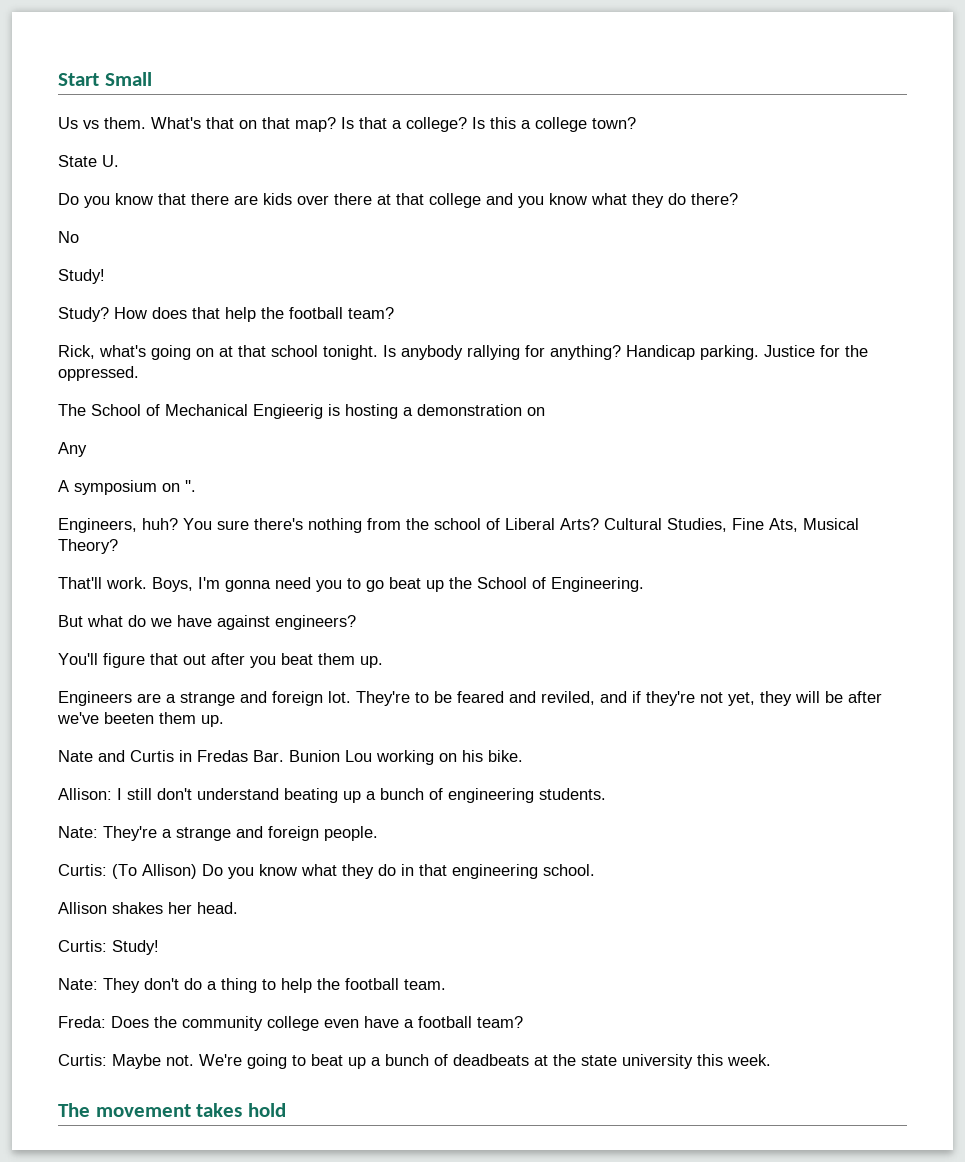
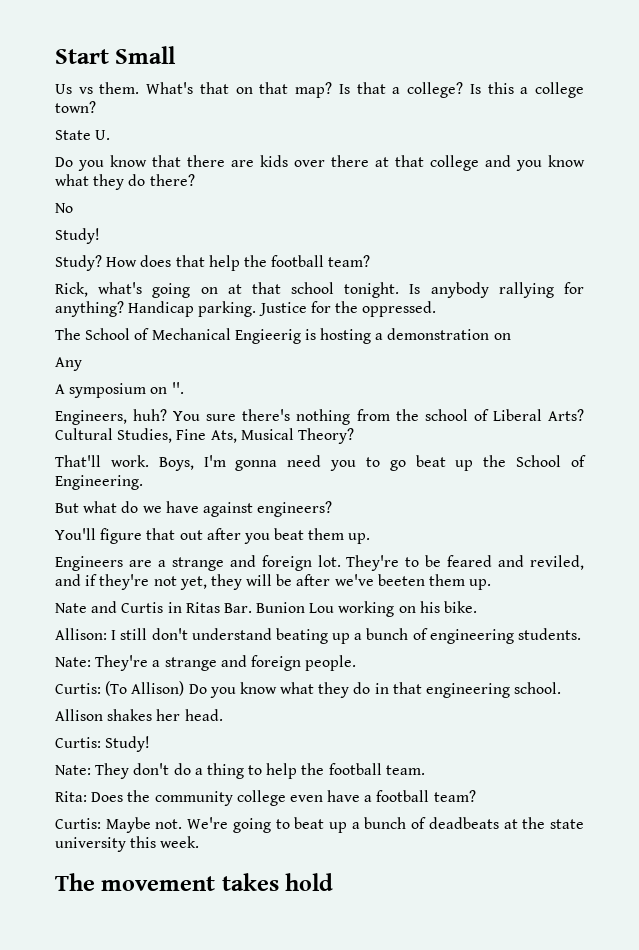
[197,750,248,762] Fredas -> [185,602,220,613] Ritas
[58,1016,106,1028] Freda: -> [55,791,87,802] Rita:

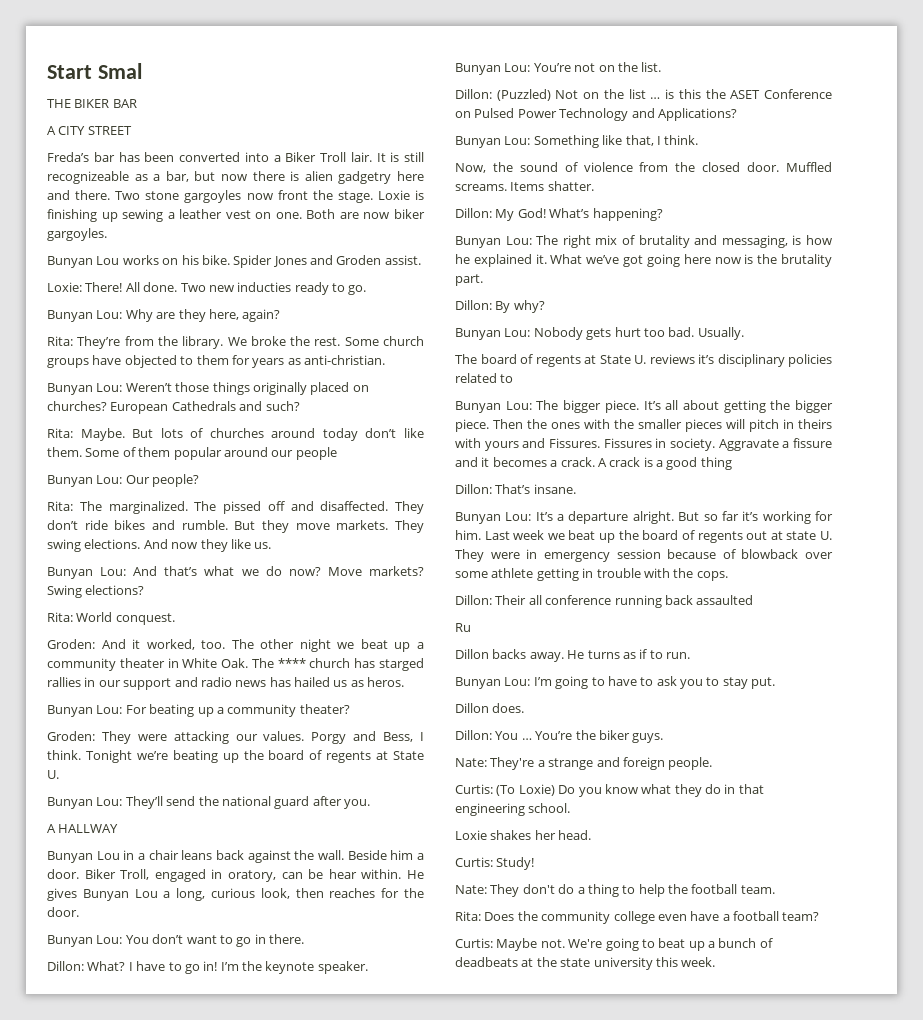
[115,46,177,64] [55,82,584,98] [55,101,96,113] [55,130,111,140] [55,155,585,171] [55,174,195,190] [55,203,73,213] [55,228,100,244] [55,255,371,271] [55,282,584,298] [55,301,437,317] [55,328,511,344] [55,357,82,371] [55,382,184,398] [55,409,584,425] [55,428,354,444] [55,455,587,471] [55,475,143,490] [55,501,333,517] [55,528,371,544] [55,555,585,571] [55,574,492,590] [55,601,478,617] [55,628,582,644] Small // Us vs them. What's that on that map? Is that a college? Is this a college town? // State U. // Do you know that there are kids over there at that college and you know what they do there? // No // Study! // Study? How does that help the football team? // Rick, what's going on at that school tonight. Is anybody rallying for anything? Handicap parking. Justice for the oppressed. // The School of Mechanical Engieerig is hosting a demonstration on // Any // A symposium on ''. // Engineers, huh? You sure there's nothing from the school of Liberal Arts? Cultural Studies, Fine Ats, Musical Theory? // That'll work. Boys, I'm gonna need you to go beat up the School of Engineering. // But what do we have against engineers? // You'll figure that out after you beat them up. // Engineers are a strange and foreign lot. They're to be feared and reviled, and if they're not yet, they will be after we've beeten them up. // Nate and Curtis in Ritas Bar. Bunion Lou working on his bike. // Allison: I still don't understand beating up a bunch of engineering students. -> [97,63,142,79] [47,99,137,108] [47,126,132,135] [47,152,424,162] [47,171,424,184] [47,190,425,203] [47,209,425,222] [47,228,107,241] [47,255,421,268] [47,282,367,295] [47,309,281,322] [47,336,425,349] [47,355,385,368] [47,382,369,395] [47,401,300,414] [47,428,424,441] [47,447,337,460] [47,474,200,487] [47,501,424,514] [47,520,424,533] [47,539,272,552] [47,566,424,579] [47,585,145,598] [47,612,175,625] [47,639,424,652] [47,658,424,671] [47,677,405,690] [47,704,350,717] [47,731,425,744] [47,750,424,763] [47,770,59,779] [47,796,370,809] [47,824,119,833] [47,850,425,863] [47,869,425,882] [47,888,425,901] [47,907,79,917] [47,934,304,947] [47,961,368,974] [455,62,662,75] [455,89,832,101] [455,108,737,121] [455,135,699,148] [455,162,832,173] [455,181,594,191] [455,208,663,221] [455,235,832,248] [455,254,832,267] [455,274,483,286] [455,300,545,313] [455,327,744,340] [455,354,832,367] [455,373,514,383] [455,400,833,413] [455,419,832,432] [455,438,832,451] [455,457,732,470] [455,484,576,494] [455,511,833,524] [455,530,833,543] [455,549,833,562] [455,568,728,581] [455,595,754,608] [455,623,471,632] [455,649,690,662] [455,676,776,689] [455,703,525,713] [455,730,664,743] Smal // THE BIKER BAR // A CITY STREET // Freda’s bar has been converted into a Biker Troll lair. It is still recognizeable as a bar, but now there is alien gadgetry here and there. Two stone gargoyles now front the stage. Loxie is finishing up sewing a leather vest on one. Both are now biker gargoyles. // Bunyan Lou works on his bike. Spider Jones and Groden assist. // Loxie: There! All done. Two new inducties ready to go. // Bunyan Lou: Why are they here, again? // Rita: They’re from the library. We broke the rest. Some church groups have objected to them for years as anti-christian. // Bunyan Lou: Weren’t those things originally placed on churches? European Cathedrals and such? // Rita: Maybe. But lots of churches around today don’t like them. Some of them popular around our people // Bunyan Lou: Our people? // Rita: The marginalized. The pissed off and disaffected. They don’t ride bikes and rumble. But they move markets. They swing elections. And now they like us. // Bunyan Lou: And that’s what we do now? Move markets? Swing elections? // Rita: World conquest. // Groden: And it worked, too. The other night we beat up a community theater in White Oak. The **** church has starged rallies in our support and radio news has hailed us as heros. // Bunyan Lou: For beating up a community theater? // Groden: They were attacking our values. Porgy and Bess, I think. Tonight we’re beating up the board of regents at State U. // Bunyan Lou: They’ll send the national guard after you. // A HALLWAY // Bunyan Lou in a chair leans back against the wall. Beside him a door. Biker Troll, engaged in oratory, can be hear within. He gives Bunyan Lou a long, curious look, then reaches for the door. // Bunyan Lou: You don’t want to go in there. // Dillon: What? I have to go in! I’m the keynote speaker. // Bunyan Lou: You’re not on the list. // Dillon: (Puzzled) Not on the list … is this the ASET Conference on Pulsed Power Technology and Applications? // Bunyan Lou: Something like that, I think. // Now, the sound of violence from the closed door. Muffled screams. Items shatter. // Dillon: My God! What’s happening? // Bunyan Lou: The right mix of brutality and messaging, is how he explained it. What we’ve got going here now is the brutality part. // Dillon: By why? // Bunyan Lou: Nobody gets hurt too bad. Usually. // The board of regents at State U. reviews it’s disciplinary policies related to // Bunyan Lou: The bigger piece. It’s all about getting the bigger piece. Then the ones with the smaller pieces will pitch in theirs with yours and Fissures. Fissures in society. Aggravate a fissure and it becomes a crack. A crack is a good thing // Dillon: That’s insane. // Bunyan Lou: It’s a departure alright. But so far it’s working for him. Last week we beat up the board of regents out at state U. They were in emergency session because of blowback over some athlete getting in trouble with the cops. // Dillon: Their all conference running back assaulted // Ru // Dillon backs away. He turns as if to run. // Bunyan Lou: I’m going to have to ask you to stay put. // Dillon does. // Dillon: You … You’re the biker guys.
[131,681,185,696] Allison) -> [518,784,555,796] Loxie)
[55,709,103,721] Allison -> [455,830,487,840] Loxie
[55,873,334,891] // The movement takes hold -> (716, 962) none

